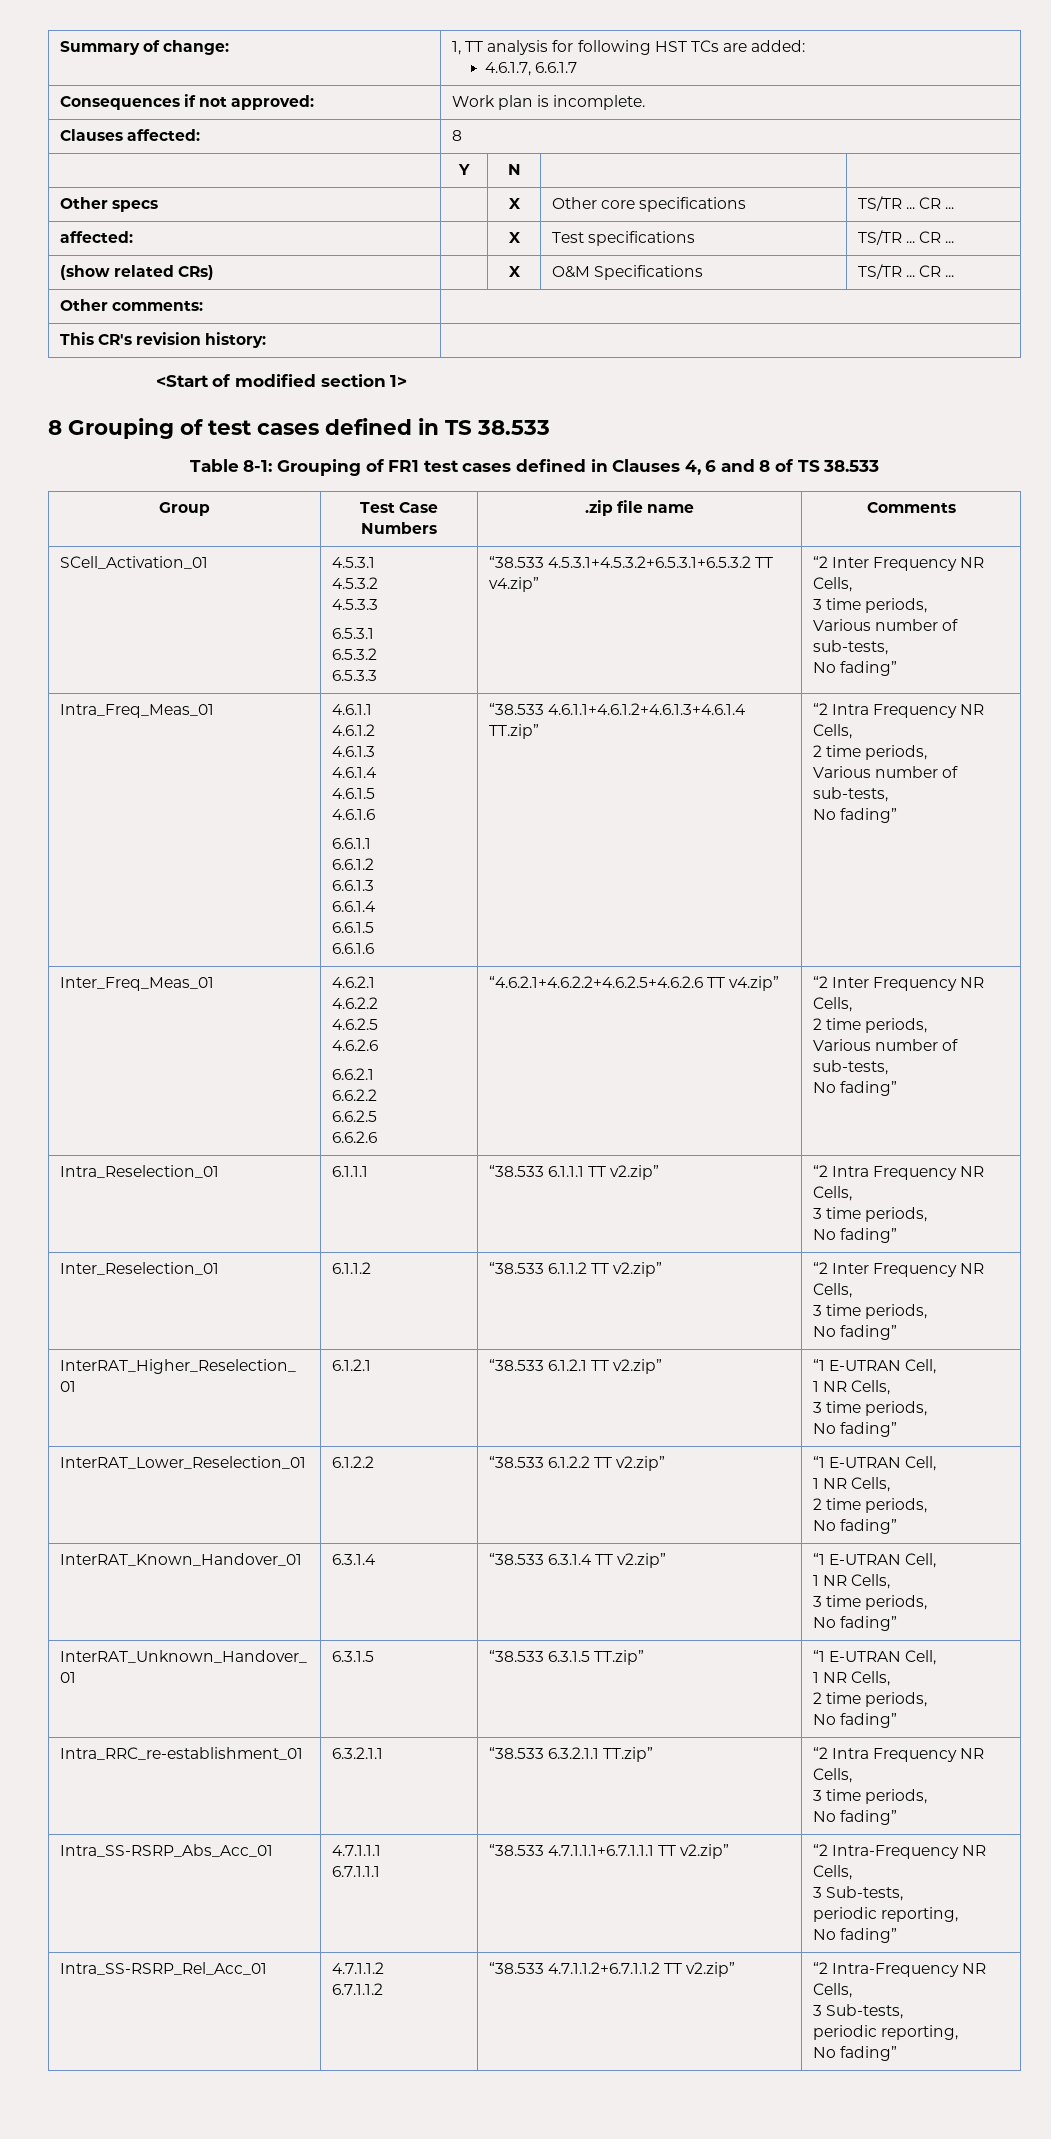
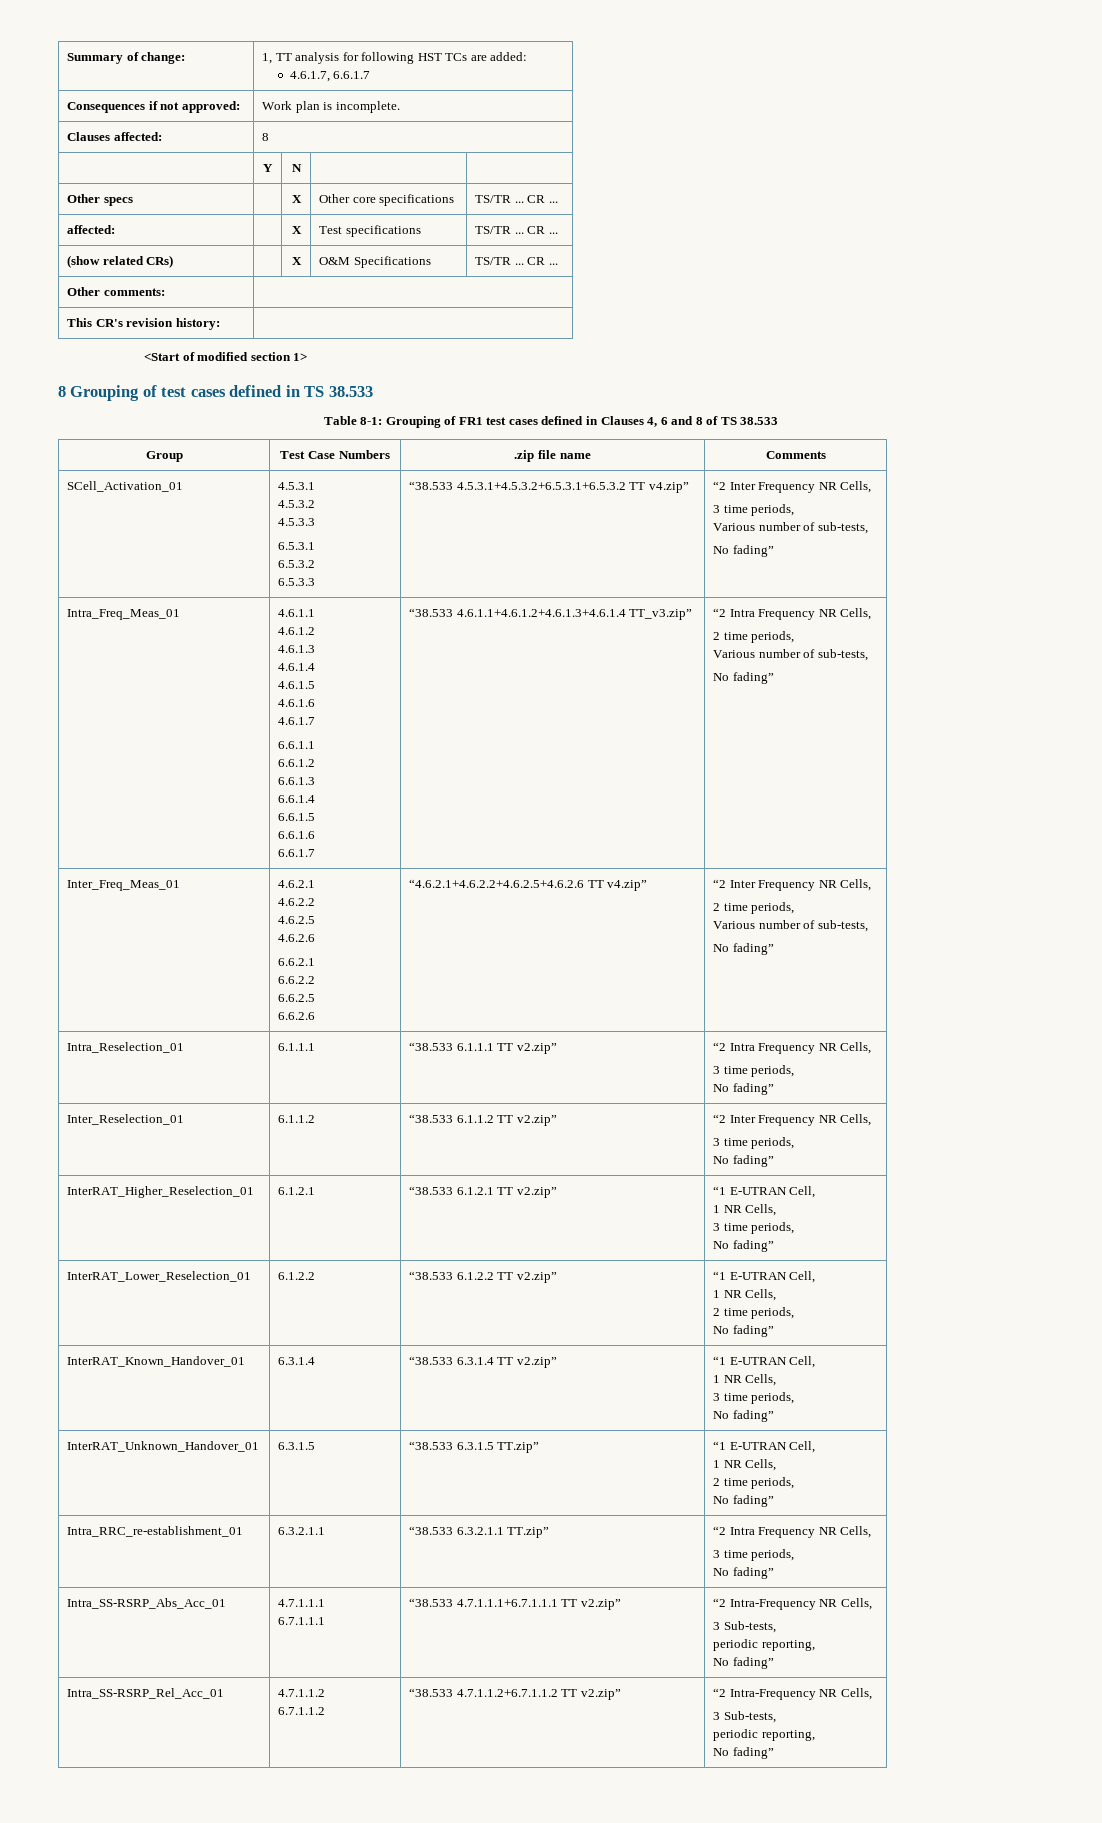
(375, 814) none -> [278,717,316,725] // 4.6.1.7
(374, 948) none -> [278,849,316,857] // 6.6.1.7
[488,724,539,739] TT.zip” -> [629,609,693,620] TT_v3.zip”

